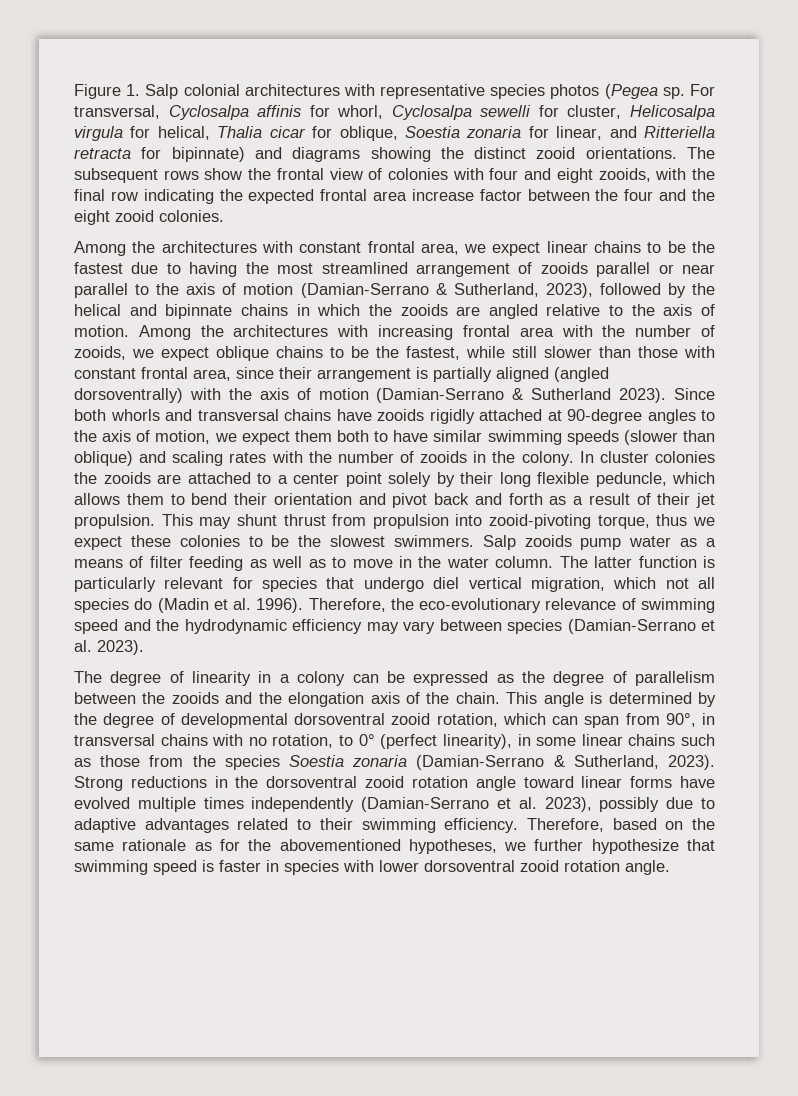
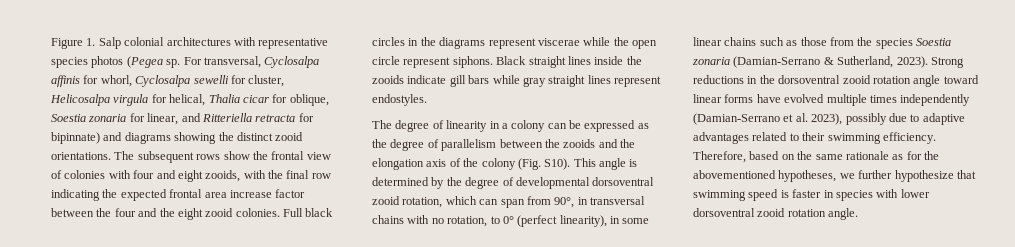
[74,241,715,256] [74,262,715,277] [74,283,716,298] [74,304,715,319] [74,325,716,340] [74,346,715,361] [74,367,609,382] [74,388,715,403] [74,409,715,424] [74,430,715,445] [74,451,715,466] [74,472,715,487] [74,493,715,508] [74,514,715,529] [74,535,716,550] [74,556,715,571] [74,577,716,592] [74,598,715,613] [74,619,715,634] [74,640,144,655] // Among the architectures with constant frontal area, we expect linear chains to be the fastest due to having the most streamlined arrangement of zooids parallel or near parallel to the axis of motion (Damian-Serrano & Sutherland, 2023), followed by the helical and bipinnate chains in which the zooids are angled relative to the axis of motion. Among the architectures with increasing frontal area with the number of zooids, we expect oblique chains to be the fastest, while still slower than those with constant frontal area, since their arrangement is partially aligned (angled dorsoventrally) with the axis of motion (Damian-Serrano & Sutherland 2023). Since both whorls and transversal chains have zooids rigidly attached at 90-degree angles to the axis of motion, we expect them both to have similar swimming speeds (slower than oblique) and scaling rates with the number of zooids in the colony. In cluster colonies the zooids are attached to a center point solely by their long flexible peduncle, which allows them to bend their orientation and pivot back and forth as a result of their jet propulsion. This may shunt thrust from propulsion into zooid-pivoting torque, thus we expect these colonies to be the slowest swimmers. Salp zooids pump water as a means of filter feeding as well as to move in the water column. The latter function is particularly relevant for species that undergo diel vertical migration, which not all species do (Madin et al. 1996). Therefore, the eco-evolutionary relevance of swimming speed and the hydrodynamic efficiency may vary between species (Damian-Serrano et al. 2023). -> [283,208,334,217] [372,37,657,49] [372,56,642,68] [372,75,661,87] [372,94,427,106] Full black circles in the diagrams represent viscerae while the open circle represent siphons. Black straight lines inside the zooids indicate gill bars while gray straight lines represent endostyles.
[455,692,500,704] chain. -> [481,158,571,170] colony (Fig. S10).

